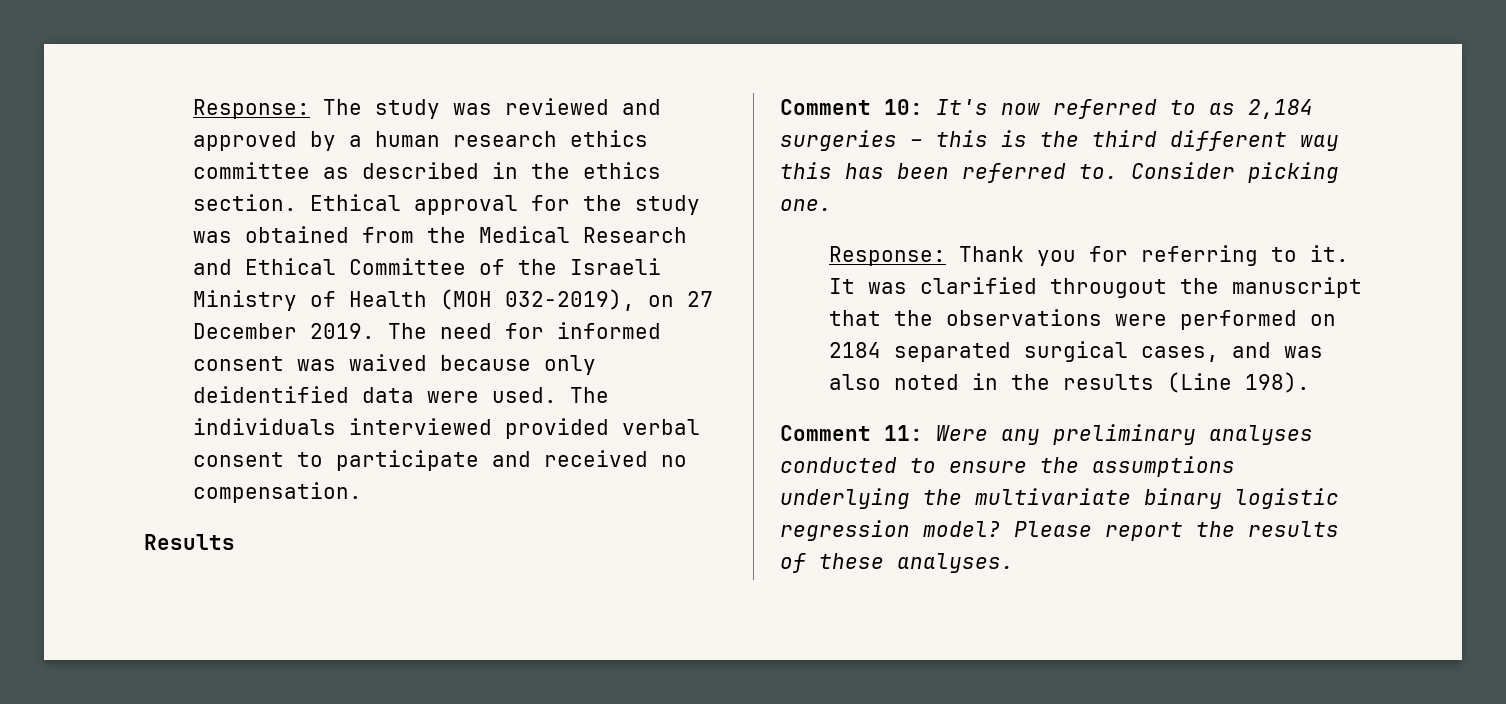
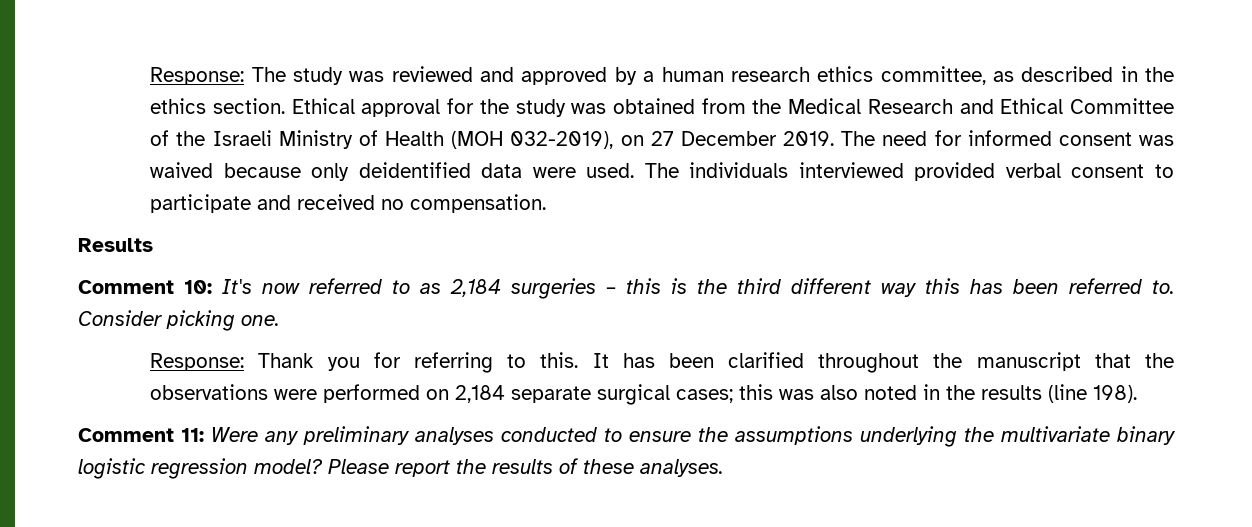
[192,162,310,179] committee -> [880,66,986,85] committee,
[1309,245,1349,262] [828,277,1167,298] it. It was clarified througout -> [540,352,920,373] this. It has been clarified throughout
[828,341,1271,362] 2184 separated surgical cases, and -> [455,384,774,405] 2,184 separate surgical cases; this
[1166,372,1232,393] (Line -> [1048,384,1088,403] (line

